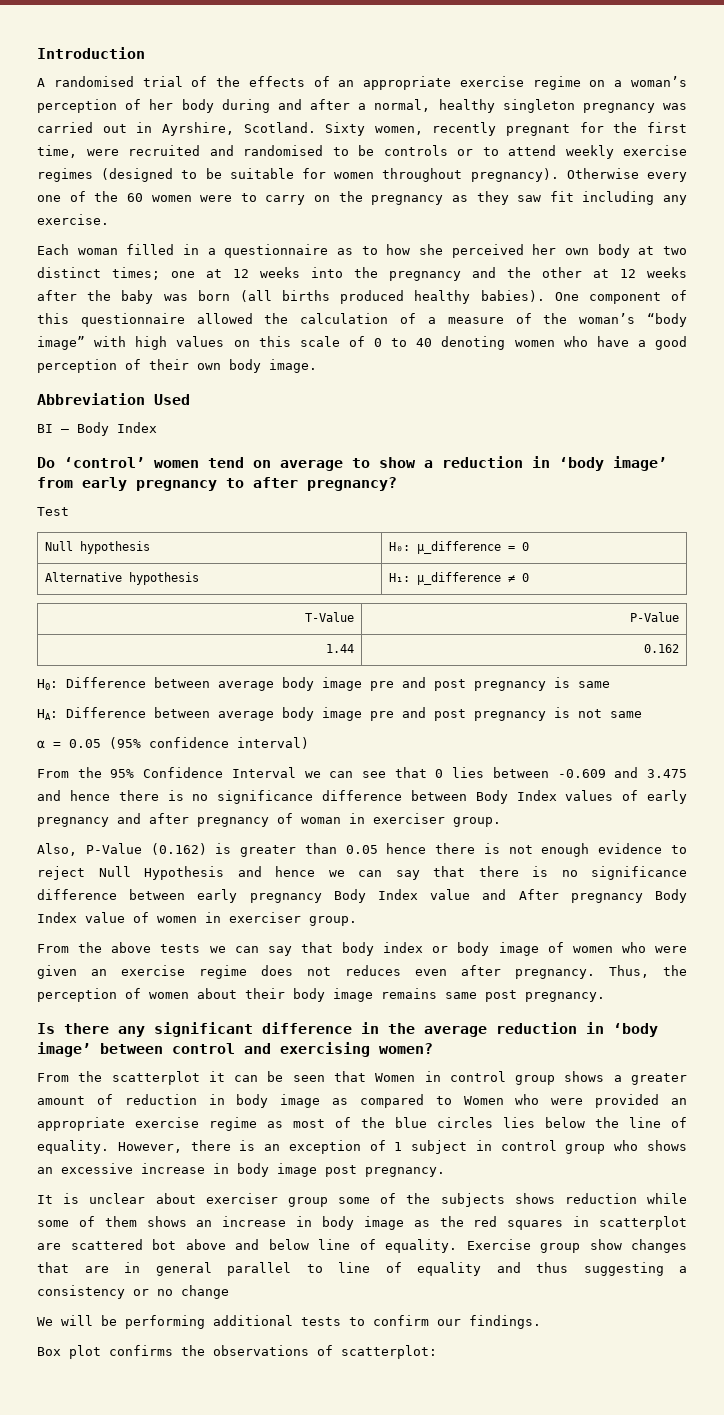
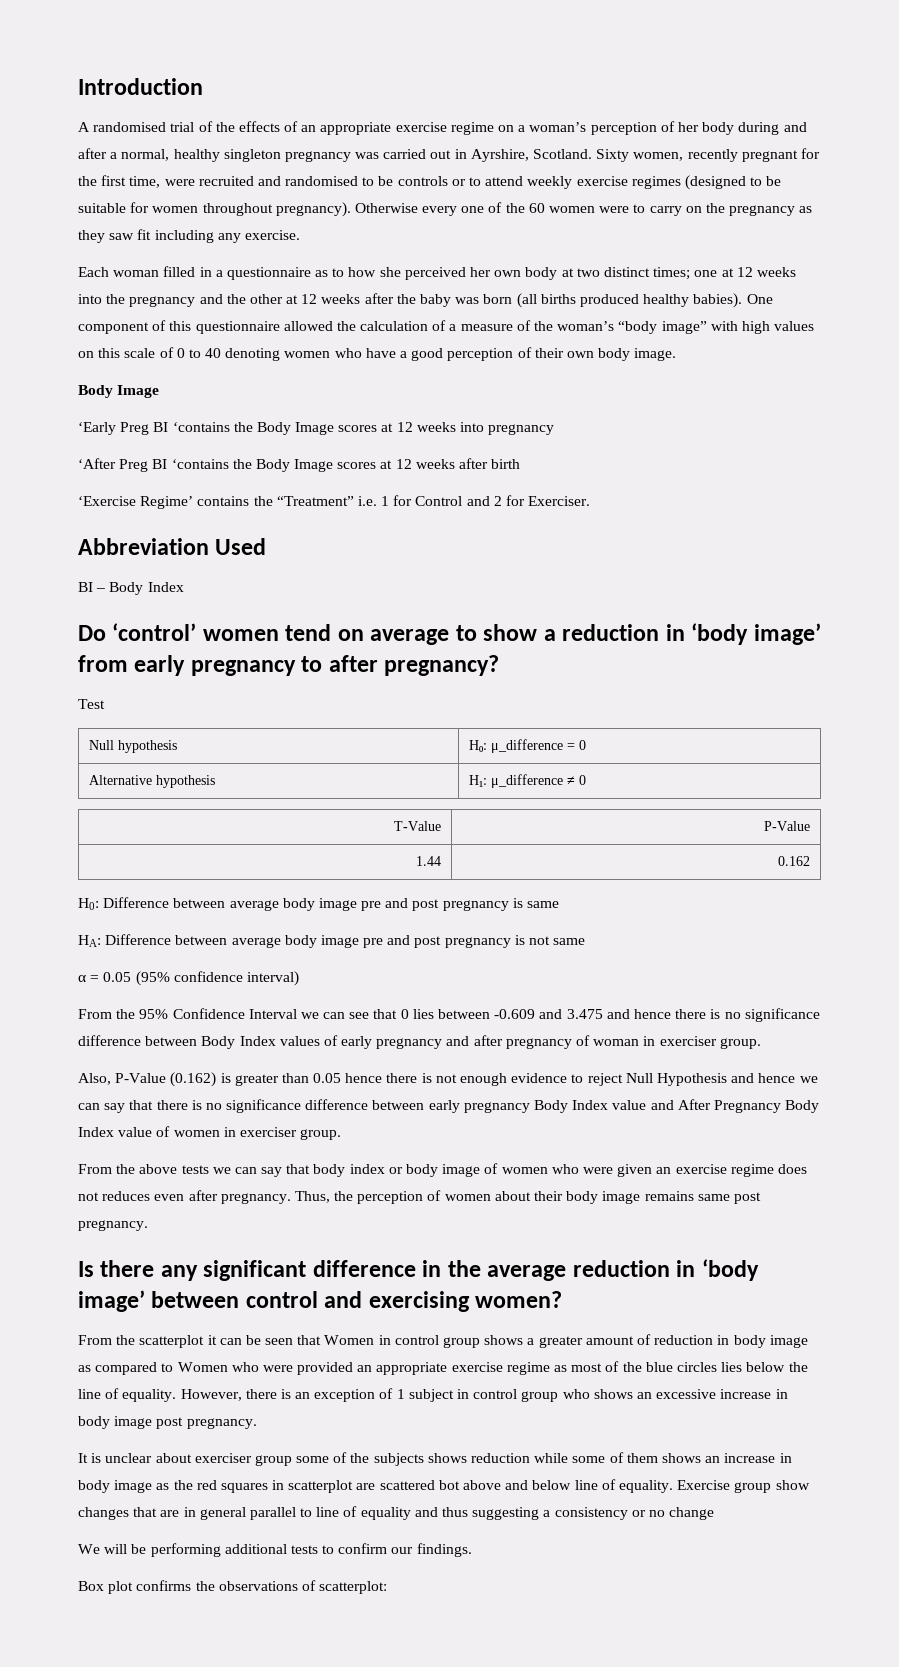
(317, 366) none -> [78,385,160,398] [78,422,555,435] [78,458,521,472] [78,495,591,509] // Body Image // ‘Early Preg BI ‘contains the Body Image scores at 12 weeks into pregnancy // ‘After Preg BI ‘contains the Body Image scores at 12 weeks after birth // ‘Exercise Regime’ contains the “Treatment” i.e. 1 for Control and 2 for Exerciser.
[570,893,643,903] pregnancy -> [713,1100,781,1113] Pregnancy

